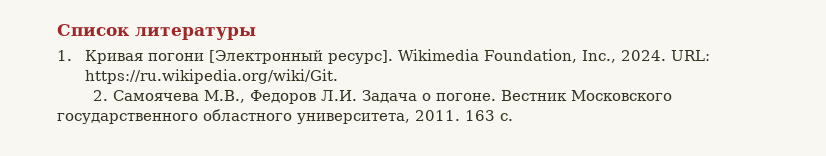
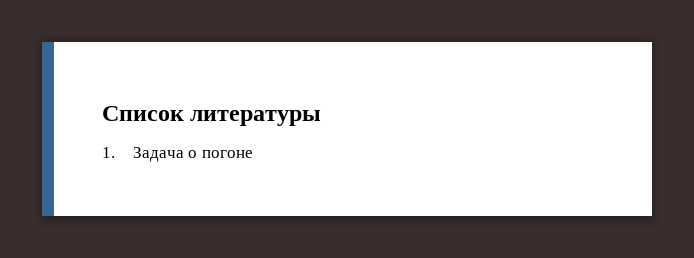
[84,49,710,64] [84,69,338,84] [93,90,673,104] [57,109,513,124] Кривая погони [Электронный ресурс]. Wikimedia Foundation, Inc., 2024. URL: https://ru.wikipedia.org/wiki/Git. // 2. Самоячева М.В., Федоров Л.И. Задача о погоне. Вестник Московского государственного областного университета, 2011. 163 с. -> [132,147,253,162] Задача о погоне

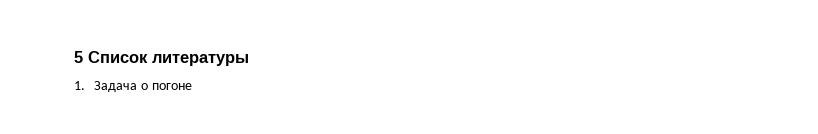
(102, 113) none -> [74,51,83,63] 5

